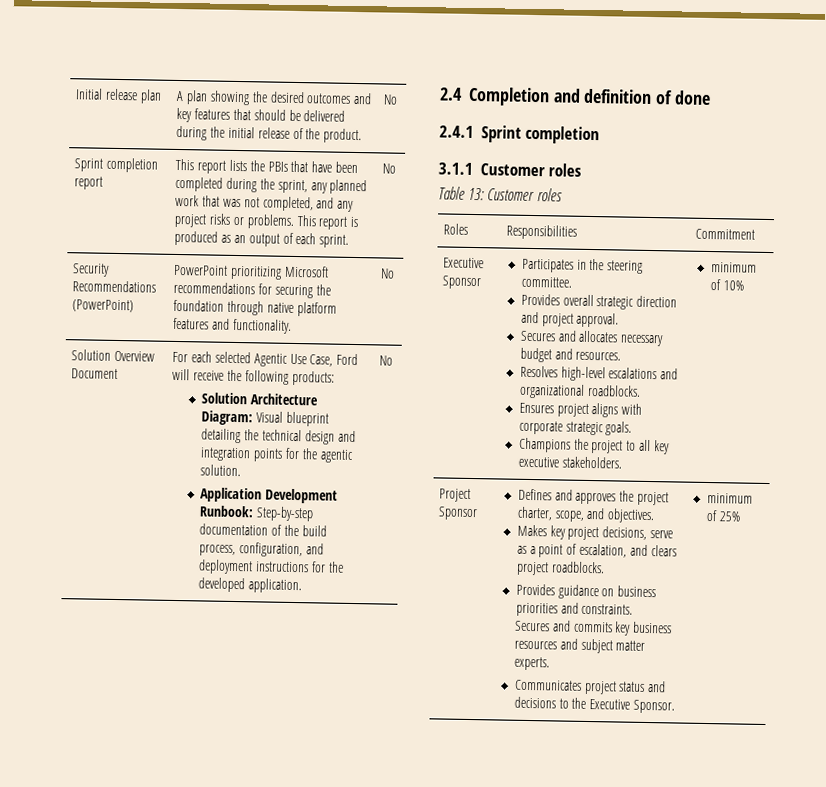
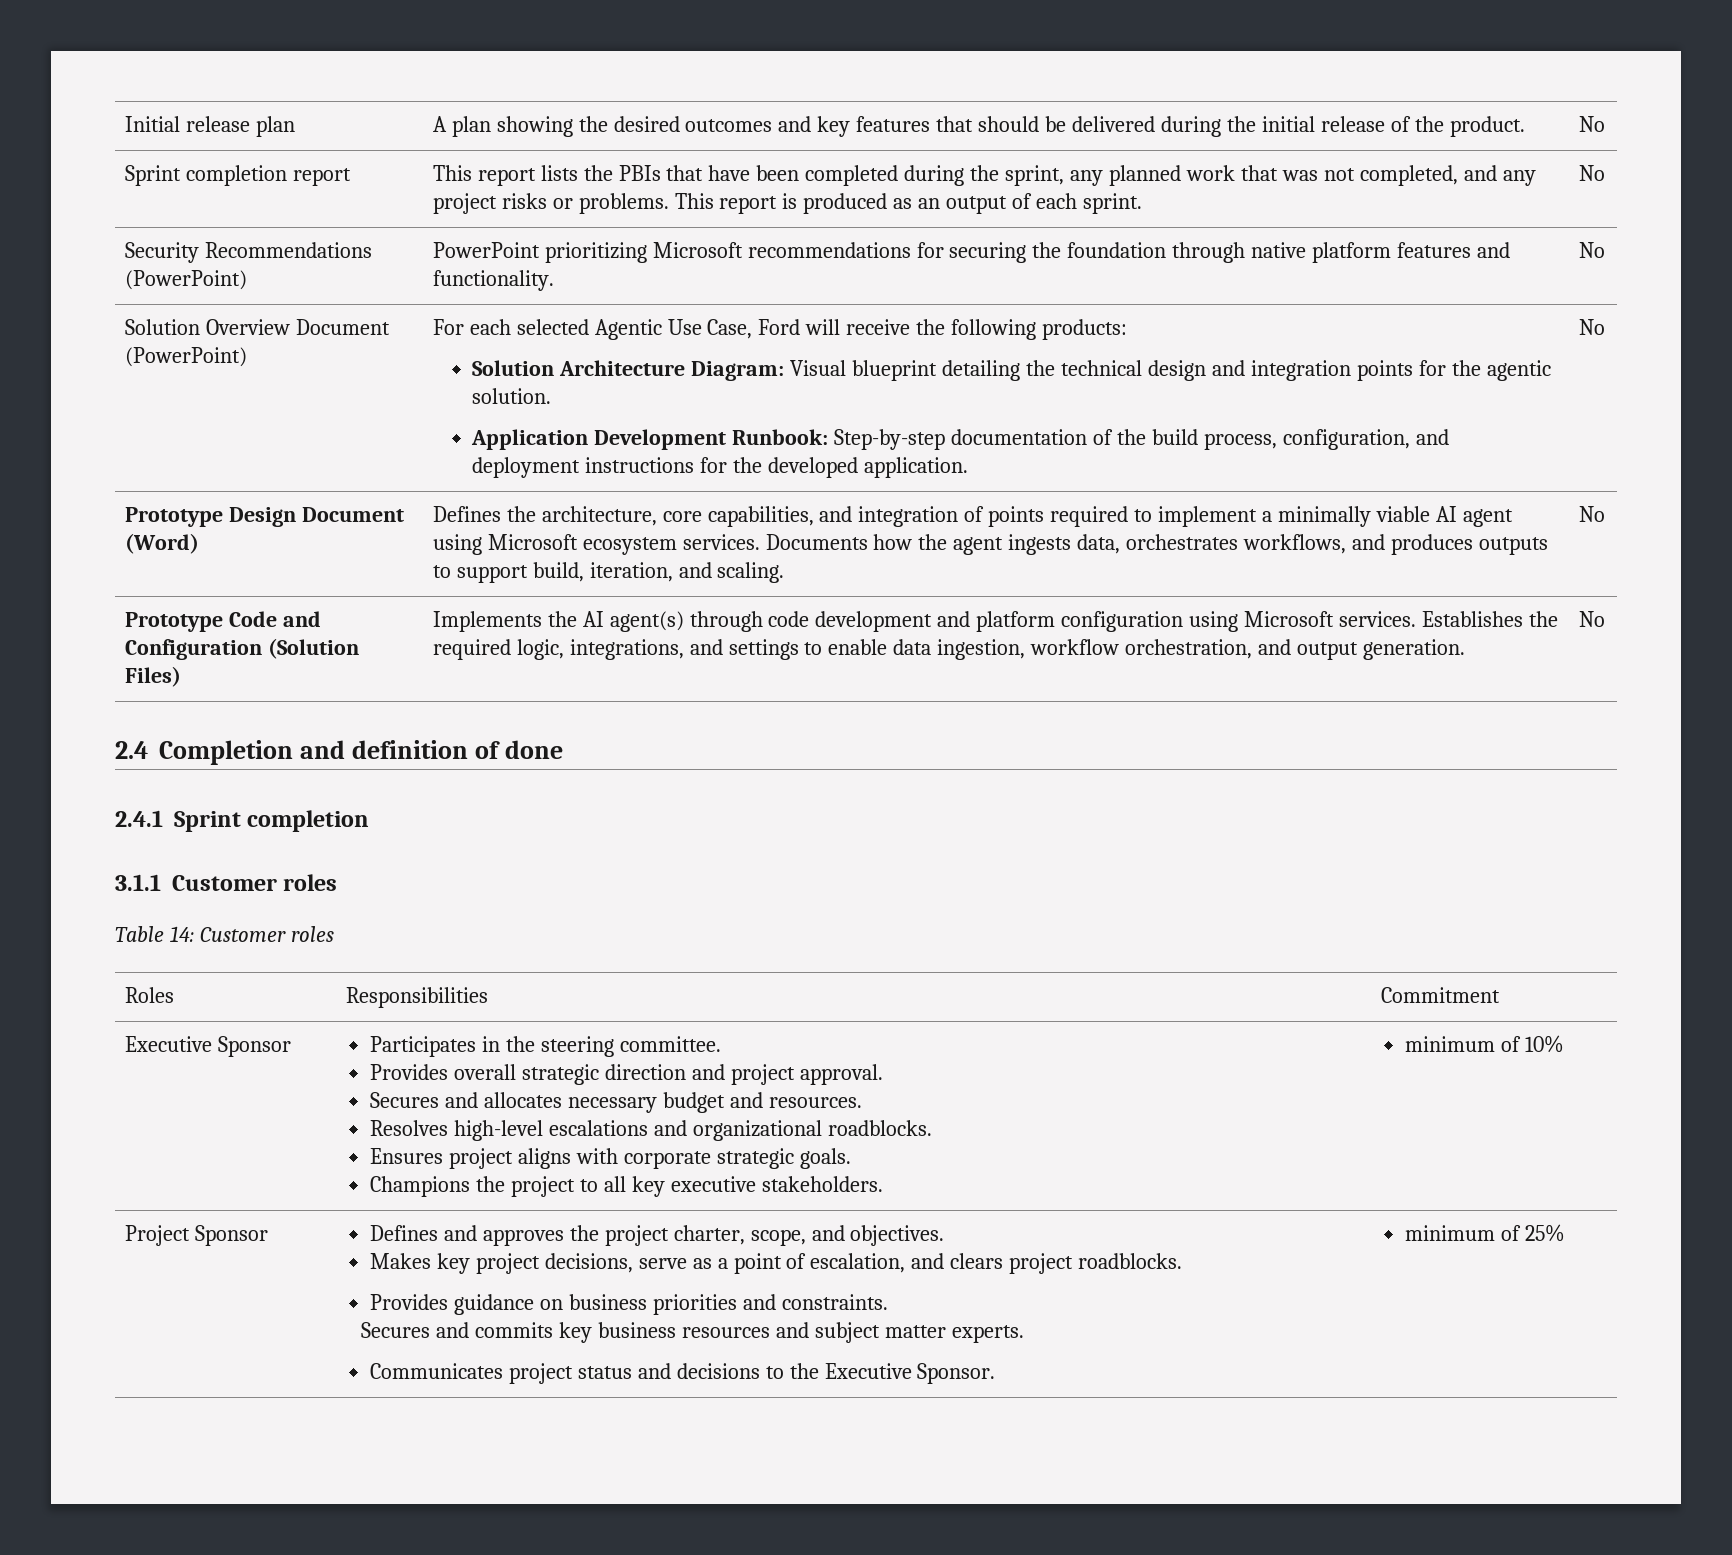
(119, 374) none -> [124,347,247,367] (PowerPoint)
(394, 360) none -> [124,507,404,527] [124,533,199,554] [432,506,1513,527] [432,534,1548,555] [432,562,785,583] [1578,506,1605,522] [124,611,321,632] [124,638,359,660] [124,666,181,687] [432,611,1558,632] [432,639,1465,660] [1578,611,1605,627] // Prototype Design Document (Word) | Defines the architecture, core capabilities, and integration of points required to implement a minimally viable AI agent using Microsoft ecosystem services. Documents how the agent ingests data, orchestrates workflows, and produces outputs to support build, iteration, and scaling. | No // Prototype Code and Configuration (Solution Files) | Implements the AI agent(s) through code development and platform configuration using Microsoft services. Establishes the required logic, integrations, and settings to enable data ingestion, workflow orchestration, and output generation. | No
[468,187,486,201] 13: -> [169,926,194,942] 14:

